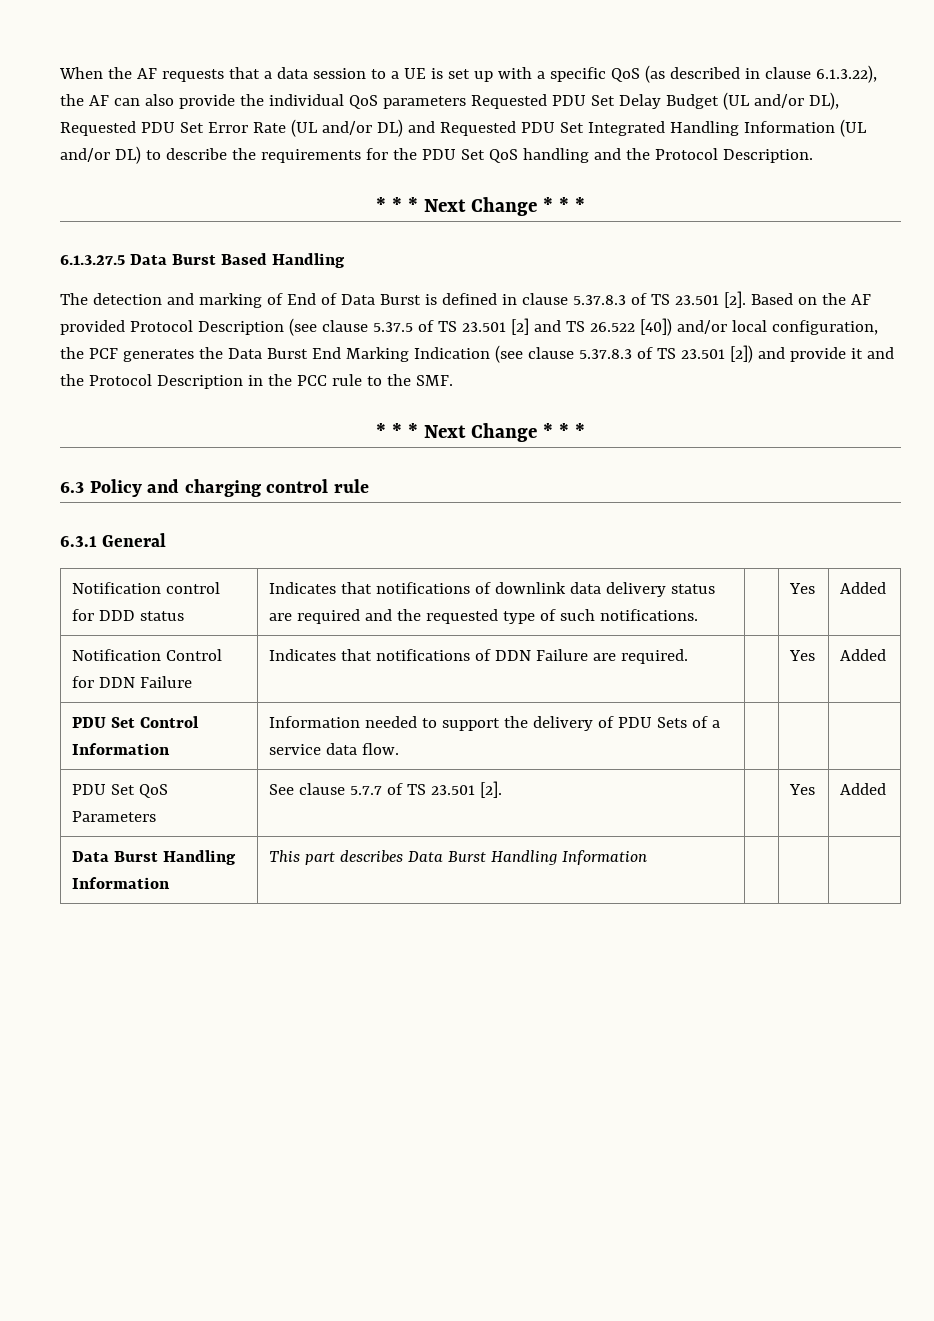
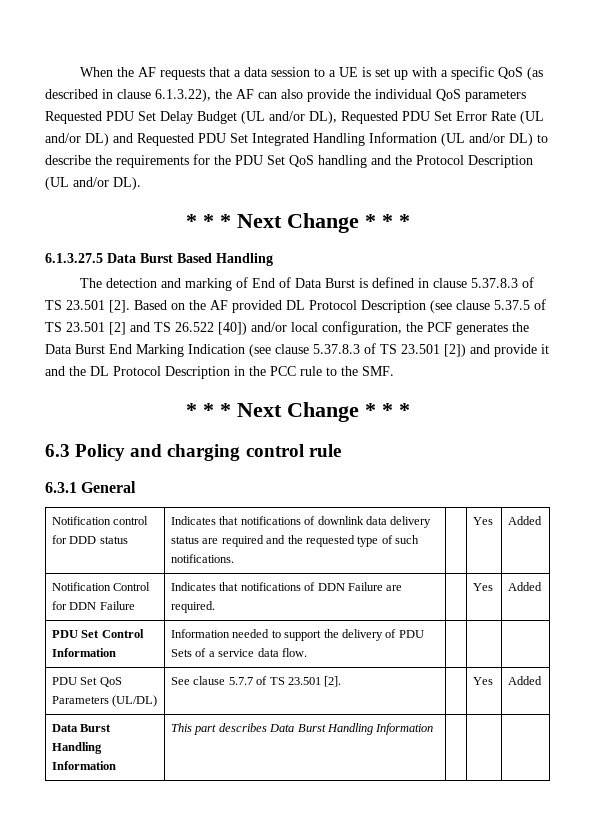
[722,149,813,163] Description. -> [468,155,533,168] [45,177,141,190] Description (UL and/or DL).
(125, 327) none -> [286,300,305,310] DL
(84, 380) none -> [90,366,109,376] DL
(157, 816) none -> [112,695,158,707] (UL/DL)

